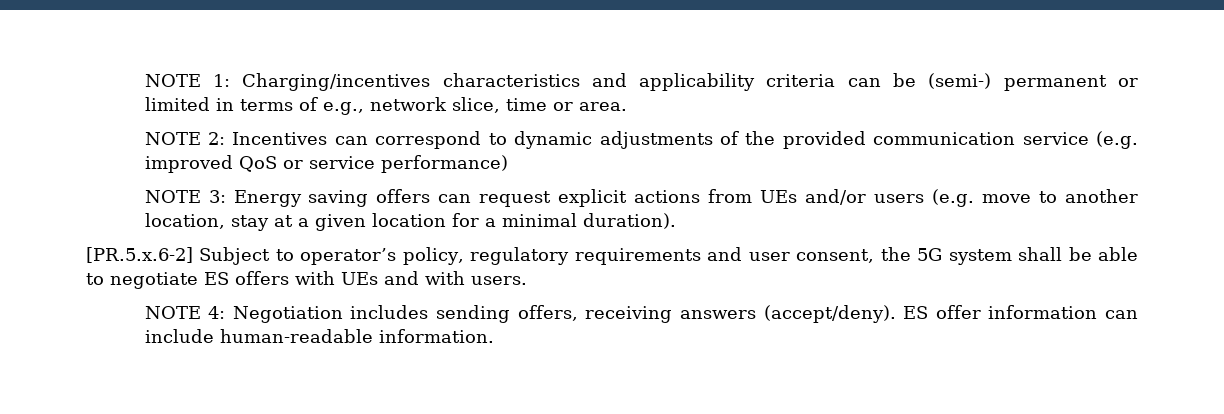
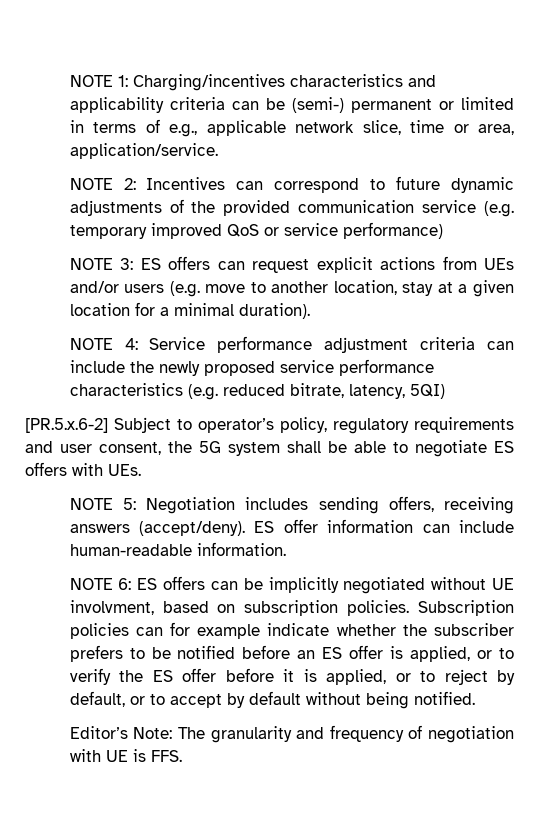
(364, 108) none -> [206,120,286,136] applicable
[578,102,627,111] area. -> [477,124,514,135] [69,143,218,159] area, application/service.
(507, 139) none -> [396,176,441,190] future
(1139, 140) none -> [69,225,147,239] temporary
[233,190,369,207] Energy saving -> [140,258,161,270] ES
(676, 221) none -> [69,336,514,353] [69,359,434,376] [69,383,445,400] // NOTE 4: Service performance adjustment criteria can include the newly proposed service performance characteristics (e.g. reduced bitrate, latency, 5QI)
[341,271,527,285] [144,306,226,319] UEs and with users. // NOTE 4: -> [108,464,141,476] [69,498,136,510] UEs. // NOTE 5:
(494, 336) none -> [69,576,514,594] [69,600,514,616] [69,622,514,639] [69,645,514,662] [69,668,515,685] [69,691,475,709] [69,725,514,743] [69,749,182,762] // NOTE 6: ES offers can be implicitly negotiated without UE involvment, based on subscription policies. Subscription policies can for example indicate whether the subscriber prefers to be notified before an ES offer is applied, or to verify the ES offer before it is applied, or to reject by default, or to accept by default without being notified. // Editor’s Note: The granularity and frequency of negotiation with UE is FFS.

